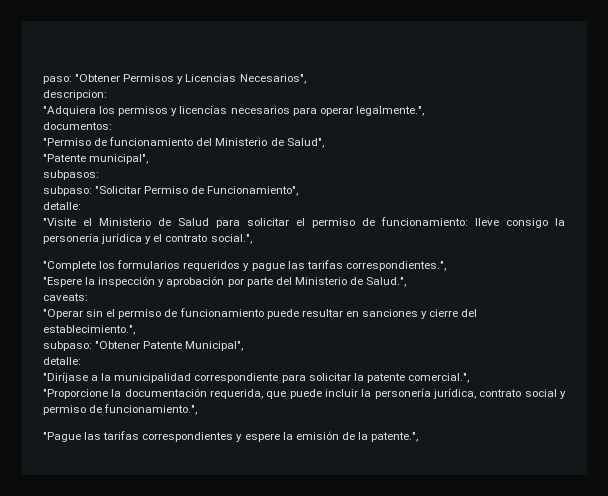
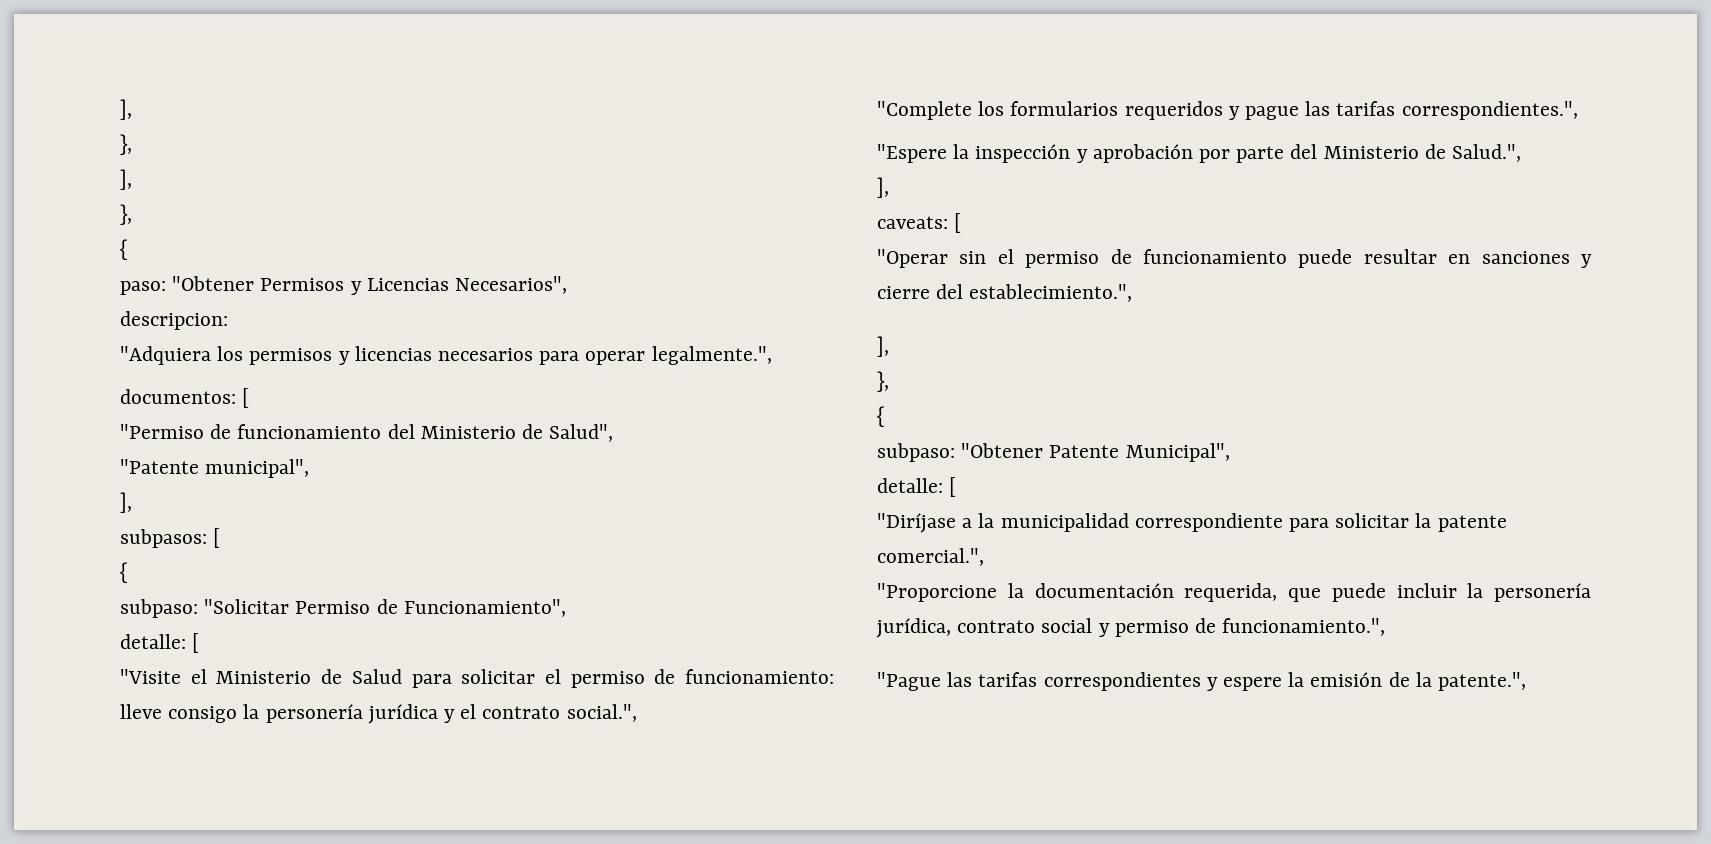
(43, 80) none -> [120,99,132,120] [120,134,132,155] [120,169,132,190] [120,204,132,225] [120,239,128,260] ], // }, // ], // }, // { //
(112, 126) none -> [242,388,250,408] [
(149, 159) none -> [120,492,132,513] // ],
(99, 175) none -> [213,528,221,548] [120,562,128,583] [ // {
(81, 206) none -> [192,633,200,653] [
(407, 282) none -> [877,177,889,198] // ],
(88, 297) none -> [954,213,962,233] [
(135, 330) none -> [877,336,889,357] [877,371,889,392] [877,406,885,427] // ], // }, // {
(81, 361) none -> [949,477,957,497] [

